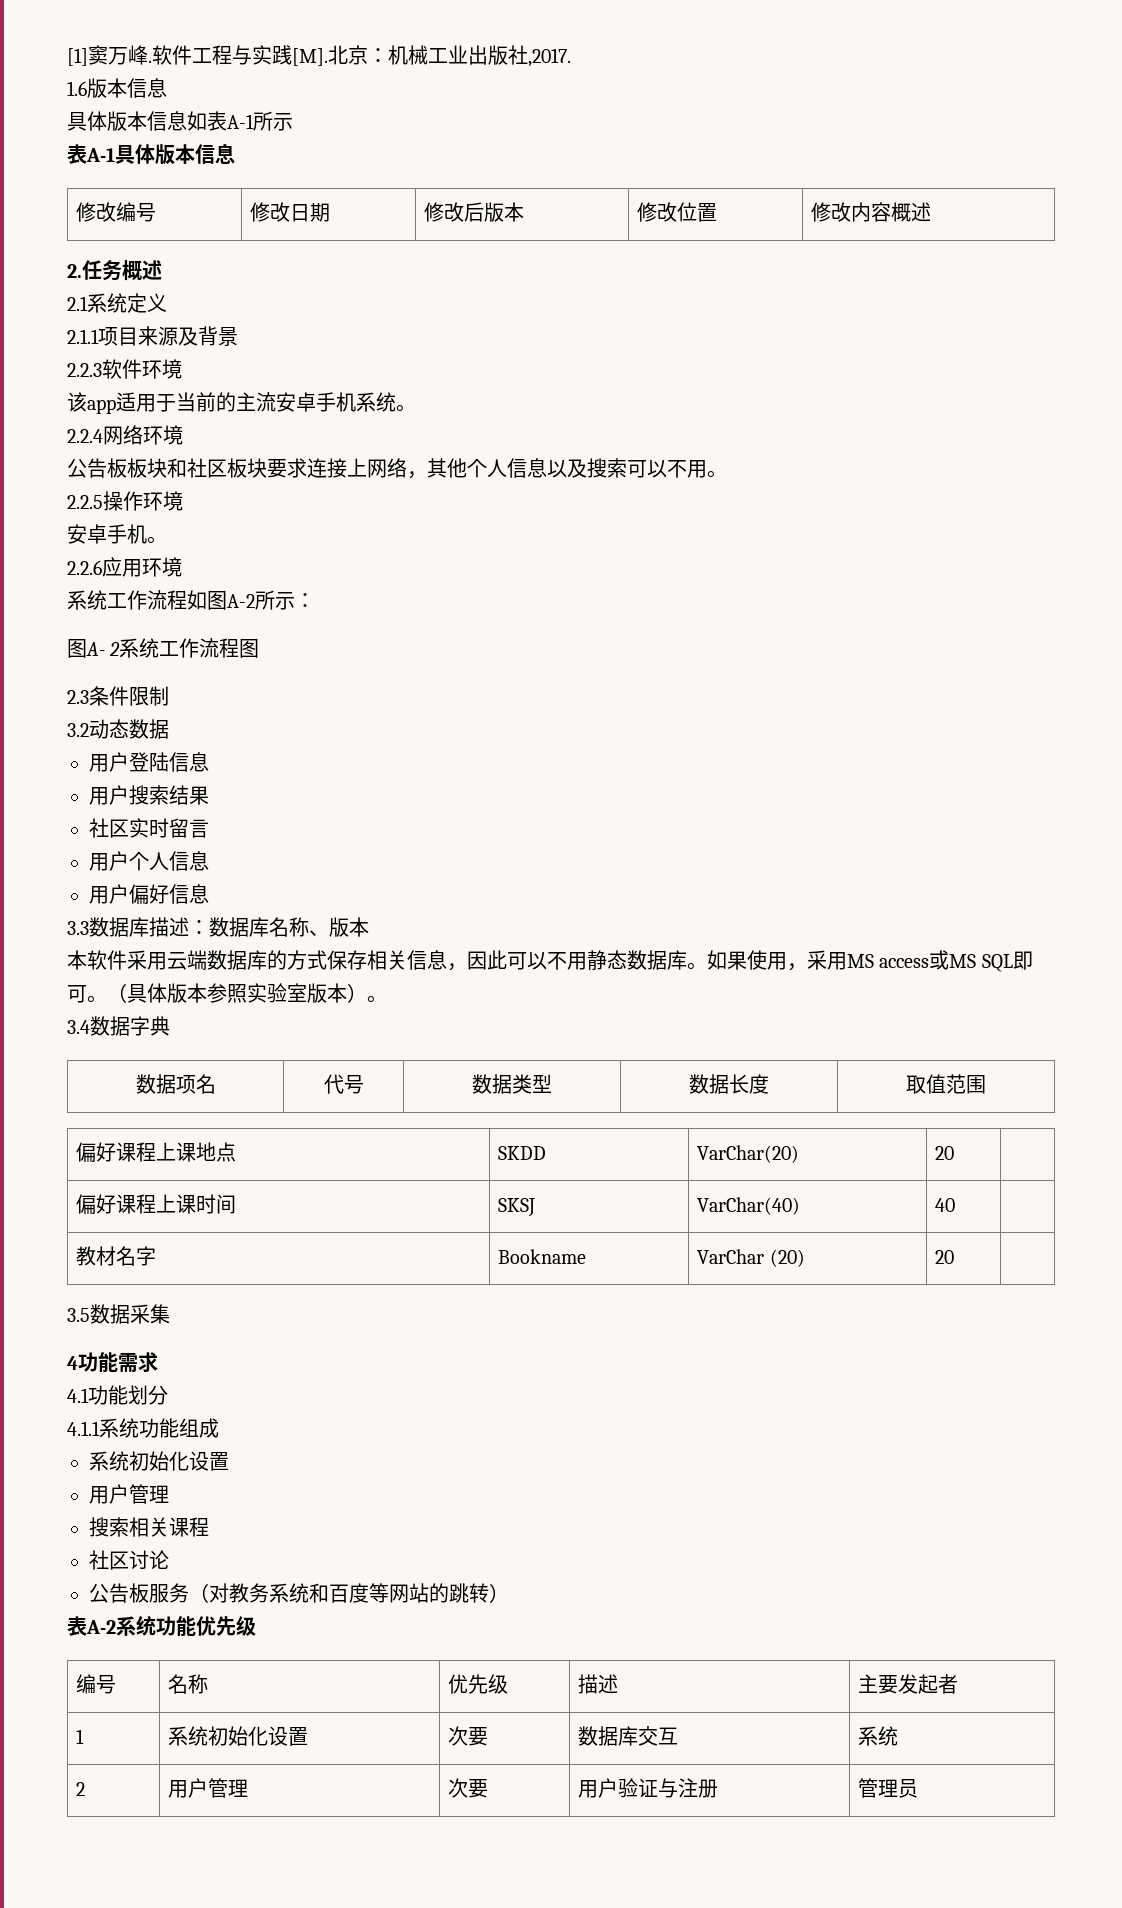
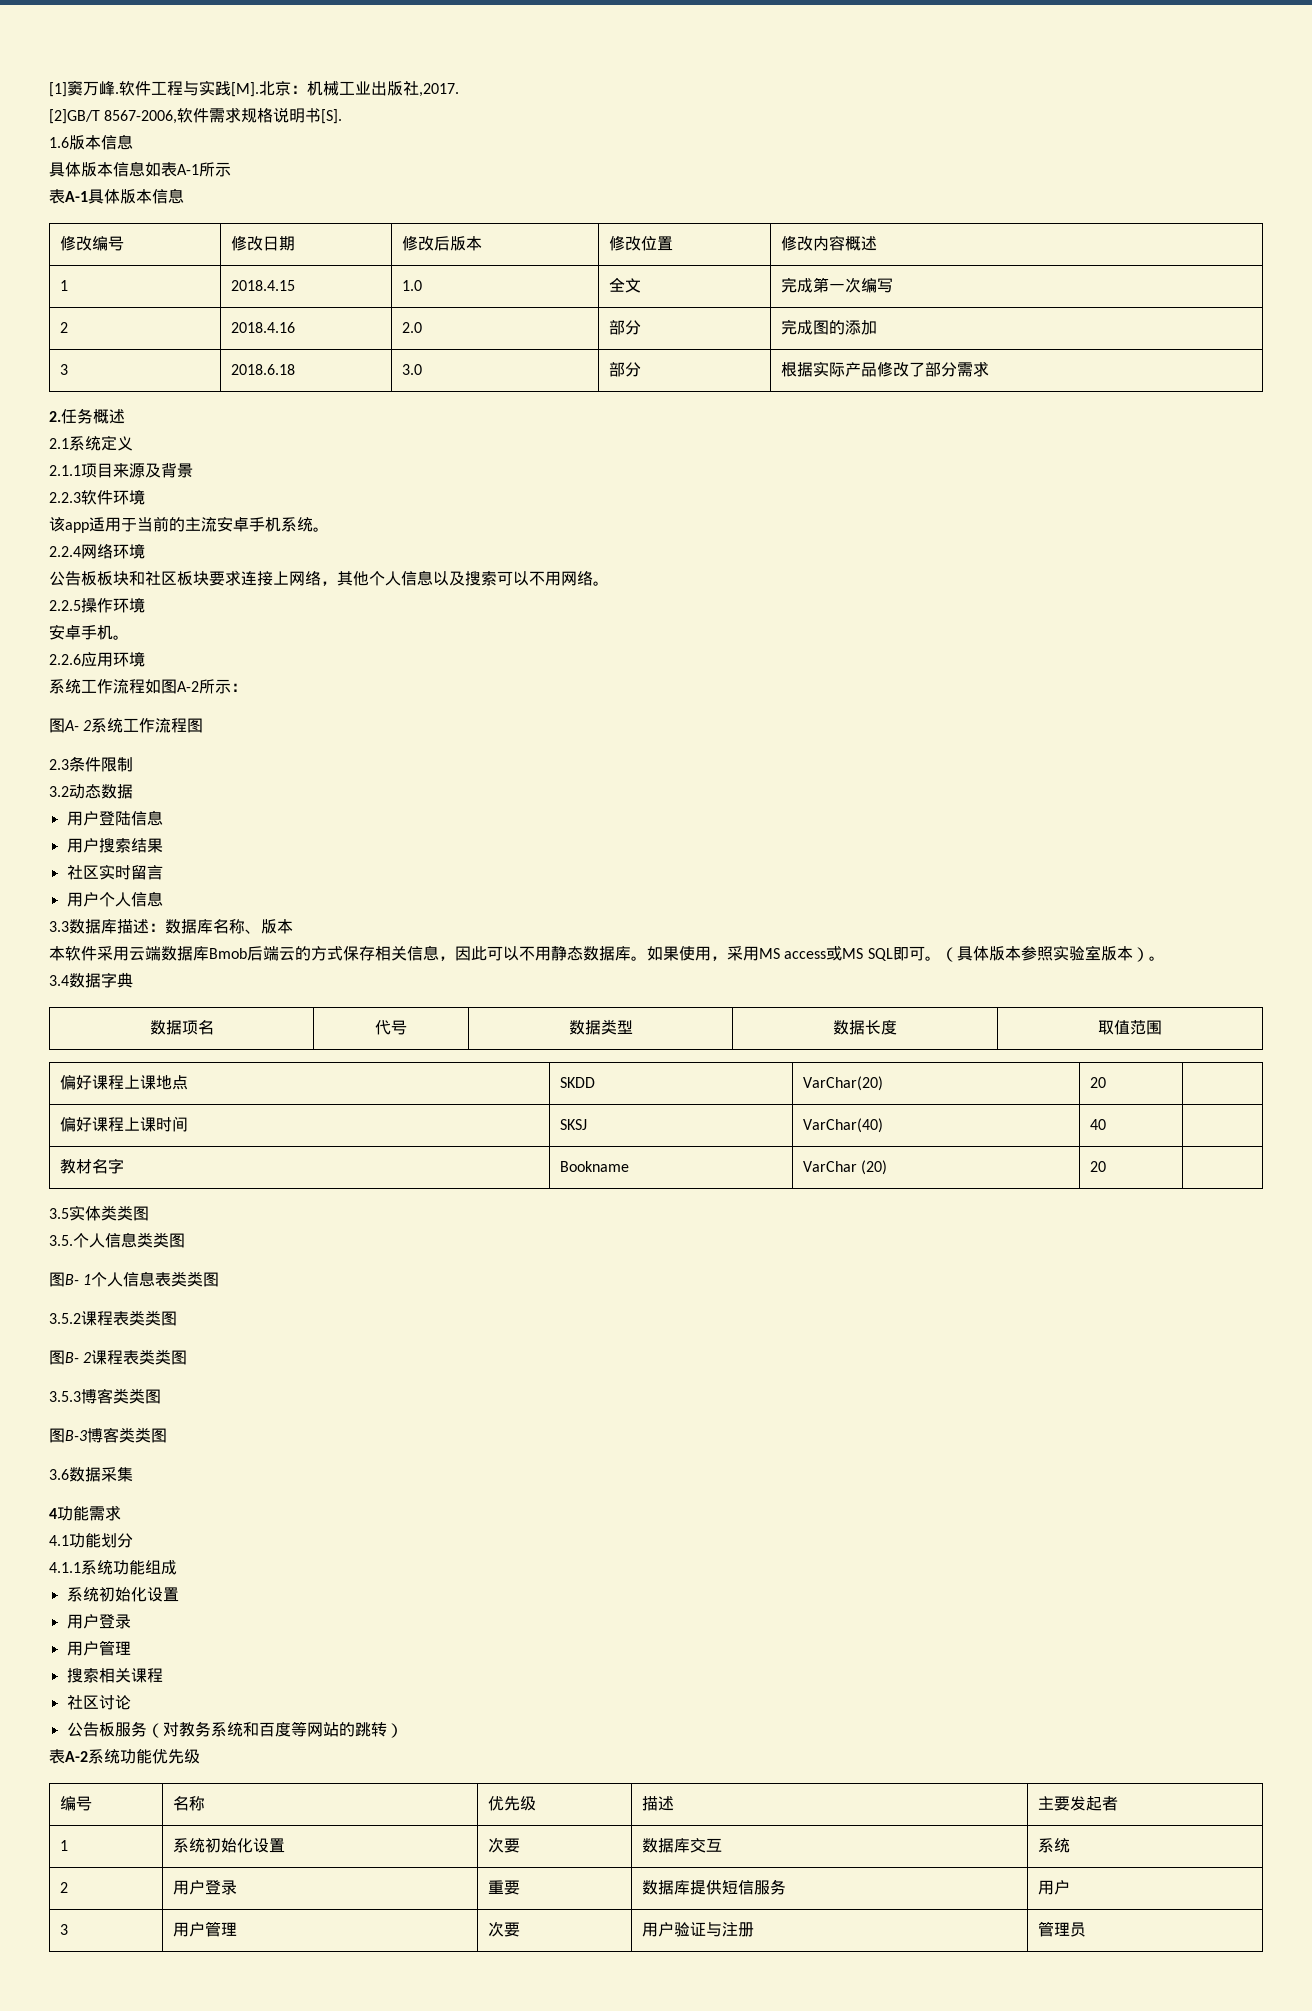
(571, 57) none -> [49,107,343,124] // [2]GB/T 8567-2006,软件需求规格说明书[S].
(932, 212) none -> [60,280,69,291] [231,280,296,291] [402,280,423,291] [609,277,642,293] [781,277,894,293] [60,322,69,333] [231,322,296,333] [402,322,423,333] [609,320,642,335] [781,319,878,335] [60,364,69,375] [231,364,296,375] [402,364,423,375] [609,362,642,377] [781,361,990,377] // 1 | 2018.4.15 | 1.0 | 全文 | 完成第一次编写 // 2 | 2018.4.16 | 2.0 | 部分 | 完成图的添加 // 3 | 2018.6.18 | 3.0 | 部分 | 根据实际产品修改了部分需求
(707, 469) none -> [561,571,593,586] 网络
[89,884,209,905] // 用户偏好信息 -> (163, 899) none
(267, 960) none -> [209,946,295,961] Bmob后端云
(90, 1315) none -> [69,1205,149,1221] [49,1232,185,1248] [49,1271,220,1287] [49,1310,177,1326] [49,1349,188,1365] [49,1388,161,1404] [49,1427,167,1443] [49,1469,69,1480] 实体类类图 // 3.5.个人信息类类图 // 图B- 1个人信息表类类图 // 3.5.2课程表类类图 // 图B- 2课程表类类图 // 3.5.3博客类类图 // 图B-3博客类类图 // 3.6
(229, 1461) none -> [66,1614,131,1629] // 用户登录
(86, 1789) none -> [173,1880,238,1895] [488,1880,521,1895] [642,1879,787,1895] [1038,1880,1071,1895] [60,1924,69,1935] | 用户登录 | 重要 | 数据库提供短信服务 | 用户 // 3

